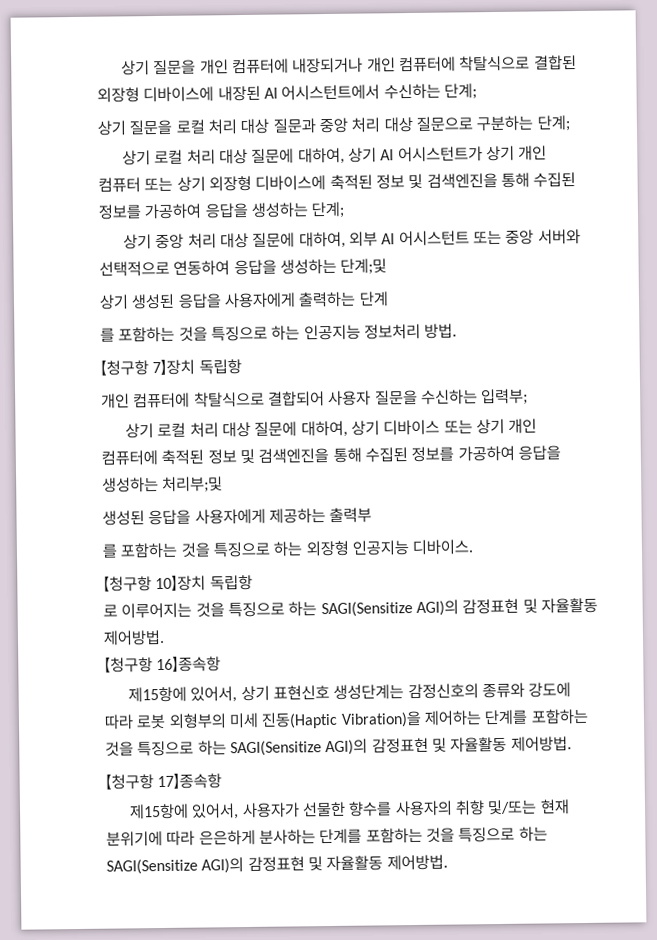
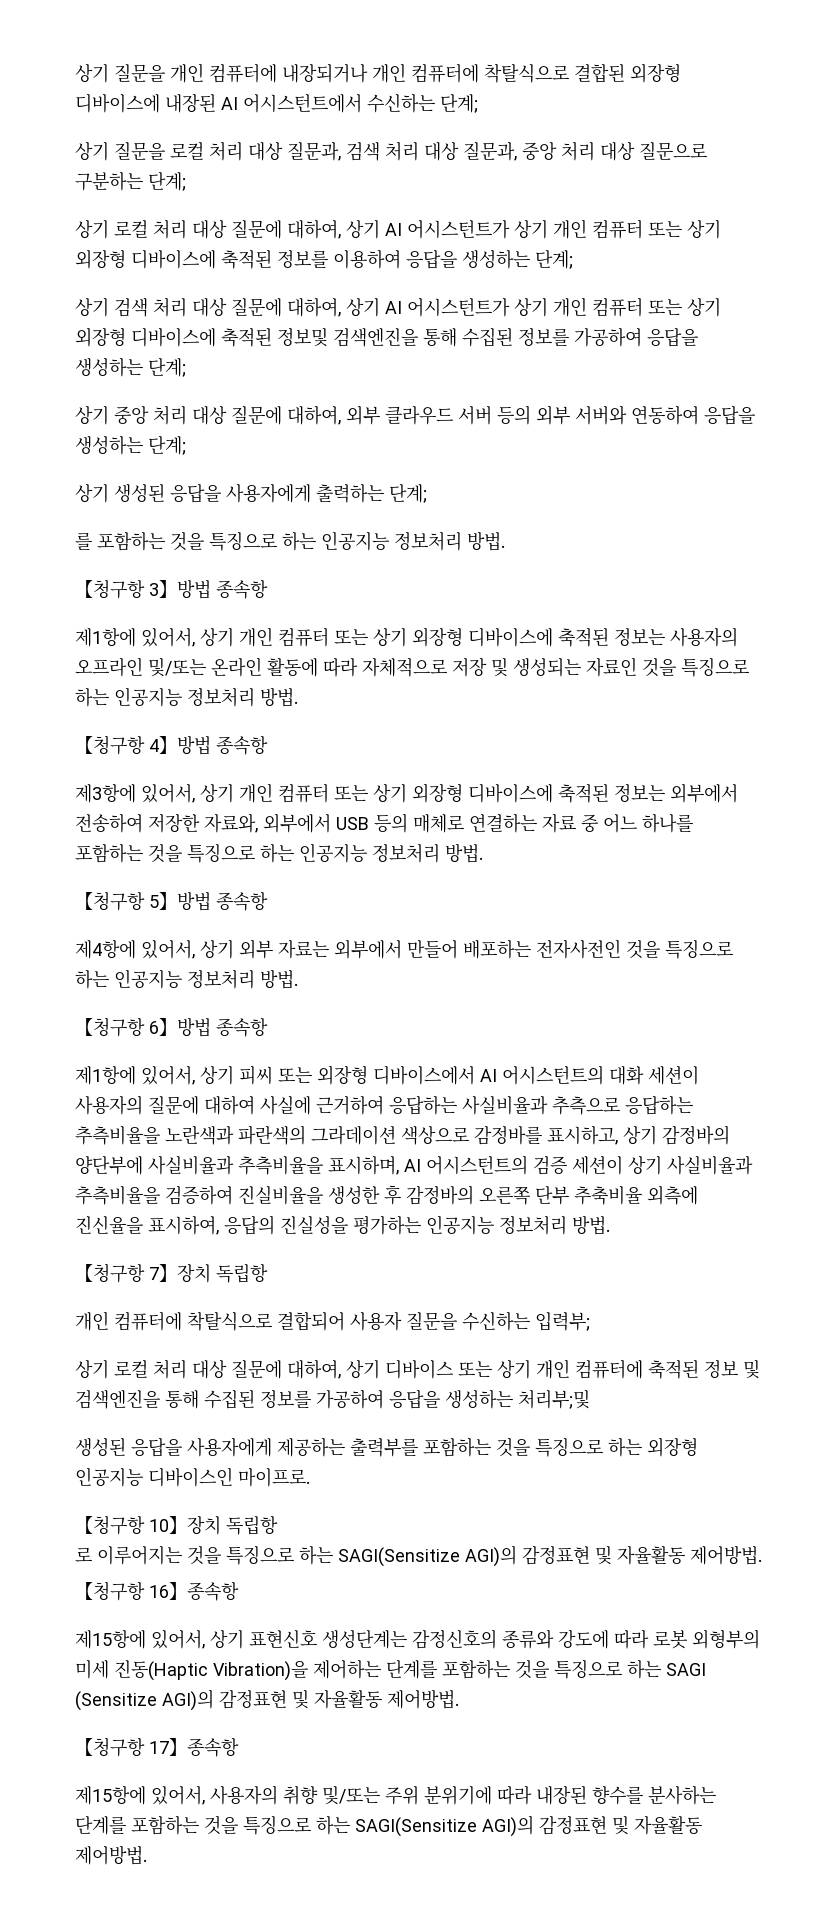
[272,118,317,134] 질문과 -> [287,141,517,161] 질문과, 검색 처리 대상 질문과,
[375,173,424,190] 정보 및 -> [277,249,573,269] [75,297,721,317] [75,327,328,347] 정보를 이용하여 응답을 생성하는 단계; // 상기 검색 처리 대상 질문에 대하여, 상기 AI 어시스턴트가 상기 개인 컴퓨터 또는 상기 외장형 디바이스에 축적된 정보및
[381,228,581,247] [99,260,170,277] AI 어시스턴트 또는 중앙 서버와 선택적으로 -> [385,405,627,425] 클라우드 서버 등의 외부 서버와
[340,258,388,275] 단계;및 -> [148,436,186,455] 단계;
[358,291,389,307] 단계 -> [389,484,427,503] 단계;
(458, 331) none -> [75,579,268,599] [75,627,738,647] [75,657,749,677] [75,687,298,707] [75,735,268,755] [75,783,738,803] [75,813,693,833] [75,843,483,863] [75,891,268,911] [75,939,733,959] [75,969,298,989] [75,1017,268,1037] [75,1065,699,1085] [75,1095,693,1115] [75,1125,730,1145] [75,1155,753,1175] [75,1185,698,1205] [75,1215,610,1235] // 【청구항 3】방법 종속항 // 제1항에 있어서, 상기 개인 컴퓨터 또는 상기 외장형 디바이스에 축적된 정보는 사용자의 오프라인 및/또는 온라인 활동에 따라 자체적으로 저장 및 생성되는 자료인 것을 특징으로 하는 인공지능 정보처리 방법. // 【청구항 4】방법 종속항 // 제3항에 있어서, 상기 개인 컴퓨터 또는 상기 외장형 디바이스에 축적된 정보는 외부에서 전송하여 저장한 자료와, 외부에서 USB 등의 매체로 연결하는 자료 중 어느 하나를 포함하는 것을 특징으로 하는 인공지능 정보처리 방법. // 【청구항 5】방법 종속항 // 제4항에 있어서, 상기 외부 자료는 외부에서 만들어 배포하는 전자사전인 것을 특징으로 하는 인공지능 정보처리 방법. // 【청구항 6】방법 종속항 // 제1항에 있어서, 상기 피씨 또는 외장형 디바이스에서 AI 어시스턴트의 대화 세션이 사용자의 질문에 대하여 사실에 근거하여 응답하는 사실비율과 추측으로 응답하는 추측비율을 노란색과 파란색의 그라데이션 색상으로 감정바를 표시하고, 상기 감정바의 양단부에 사실비율과 추측비율을 표시하며, AI 어시스턴트의 검증 세션이 상기 사실비율과 추측비율을 검증하여 진실비율을 생성한 후 감정바의 오른쪽 단부 추축비율 외측에 진신율을 표시하여, 응답의 진실성을 평가하는 인공지능 정보처리 방법.
[329,507,373,523] [102,543,118,559] 출력부 // 를 -> [350,1438,418,1457] 출력부를
[412,539,475,556] 디바이스. -> [148,1467,310,1487] 디바이스인 마이프로.
[229,740,322,757] SAGI(Sensitize -> [666,1663,706,1676] [75,1691,157,1711] SAGI (Sensitize
[241,801,393,819] 사용자가 선물한 향수를 -> (205, 1795) none
[539,799,570,815] 현재 -> [385,1786,419,1805] 주위
[198,829,256,846] 은은하게 -> [536,1786,643,1805] 내장된 향수를

